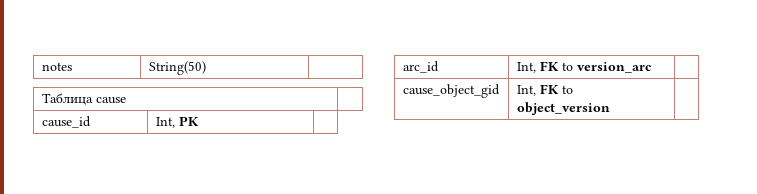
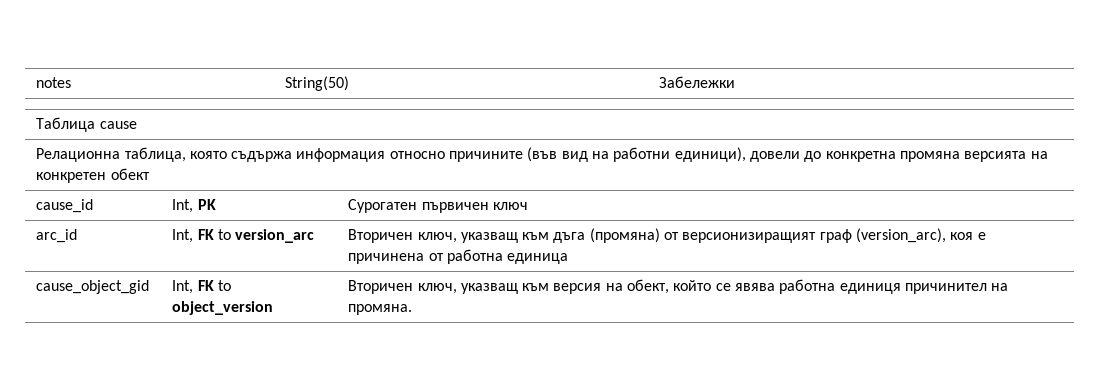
(206, 68) none -> [659,76,736,88] Забележки
(126, 100) | -> [36,147,1048,162] [36,168,150,183] // Релационна таблица, която съдържа информация относно причините (във вид на работни единици), довели до конкретна промяна версията на конкретен обект
(199, 121) none -> [348,199,528,213] Сурогатен първичен ключ
(651, 67) none -> [348,228,986,243] [348,249,569,264] Вторичен ключ, указващ към дъга (промяна) от версионизиращият граф (version_arc), коя е причинена от работна единица
(610, 108) none -> [348,279,1009,294] [348,304,413,315] Вторичен ключ, указващ към версия на обект, който се явява работна единиця причинител на промяна.

